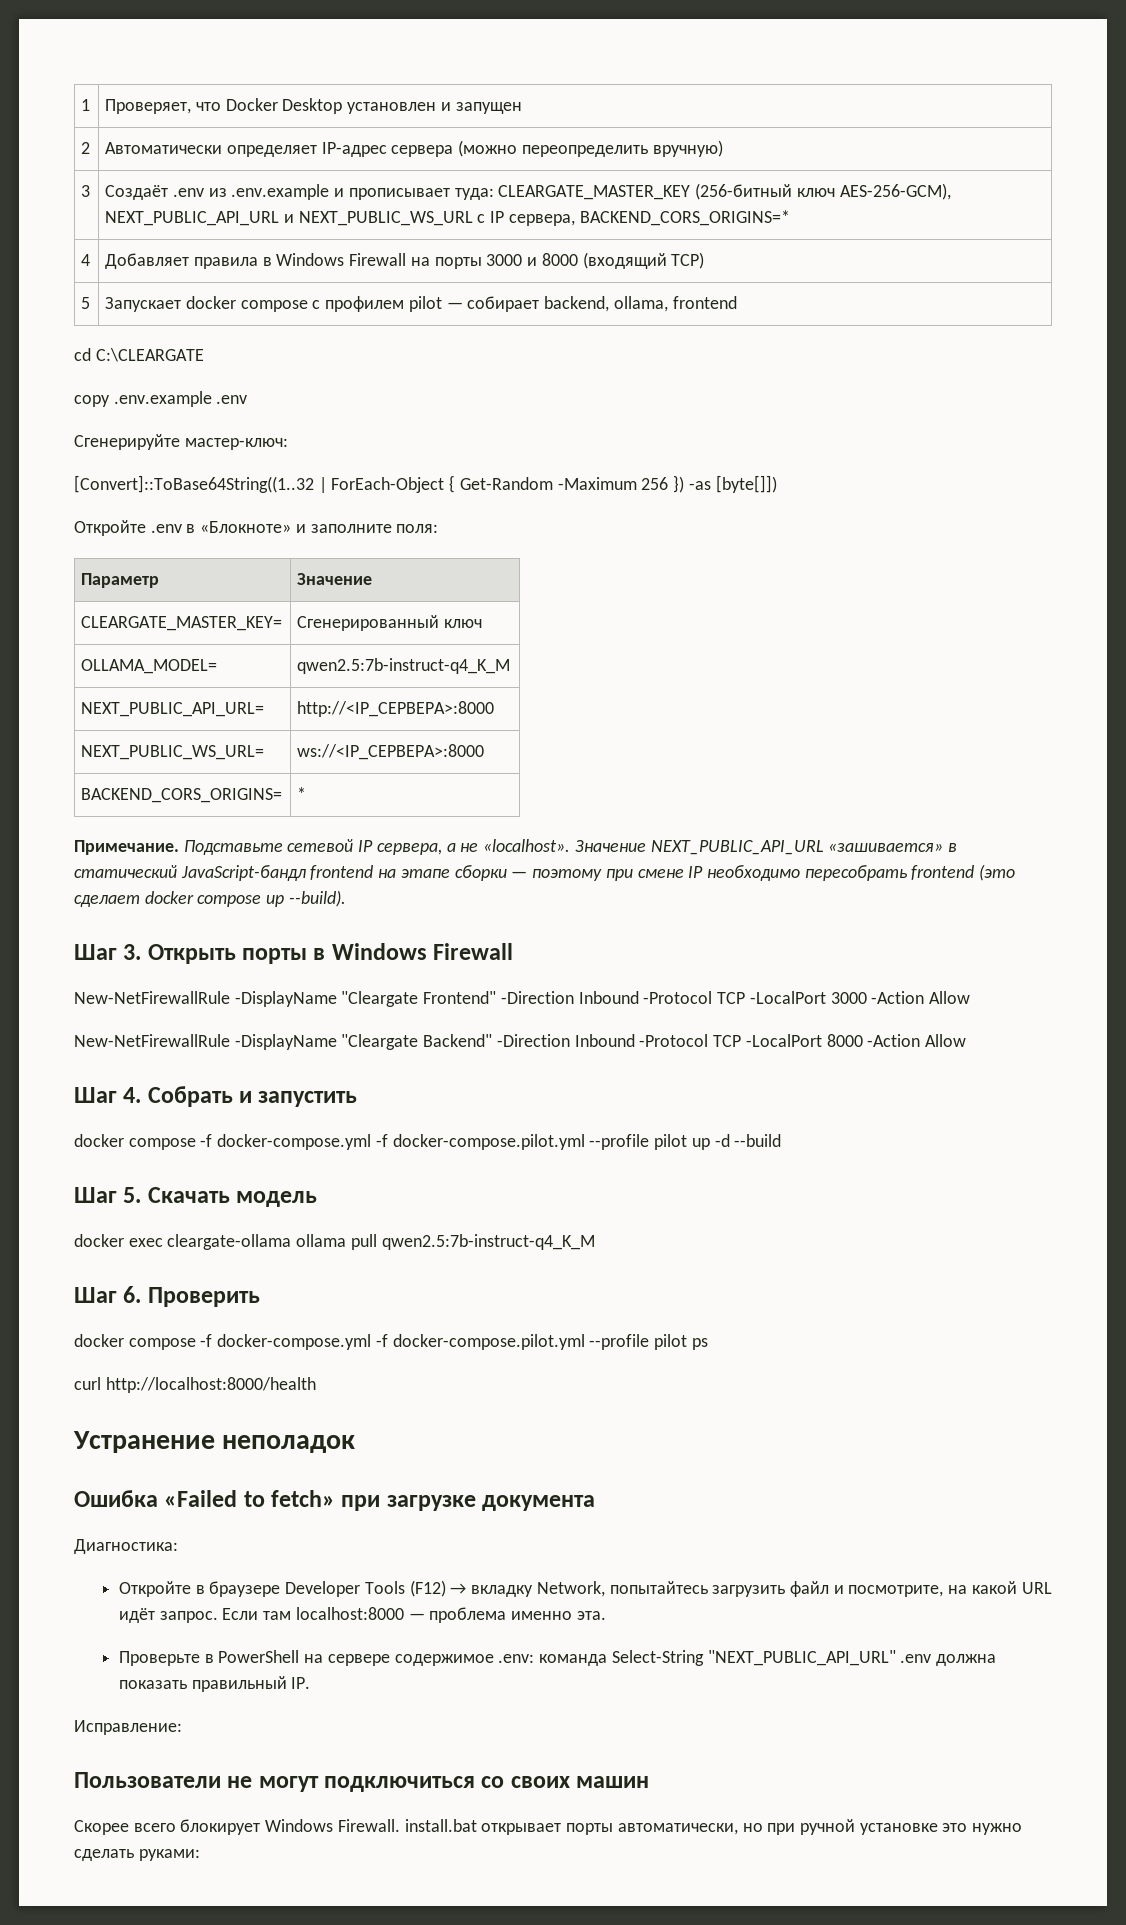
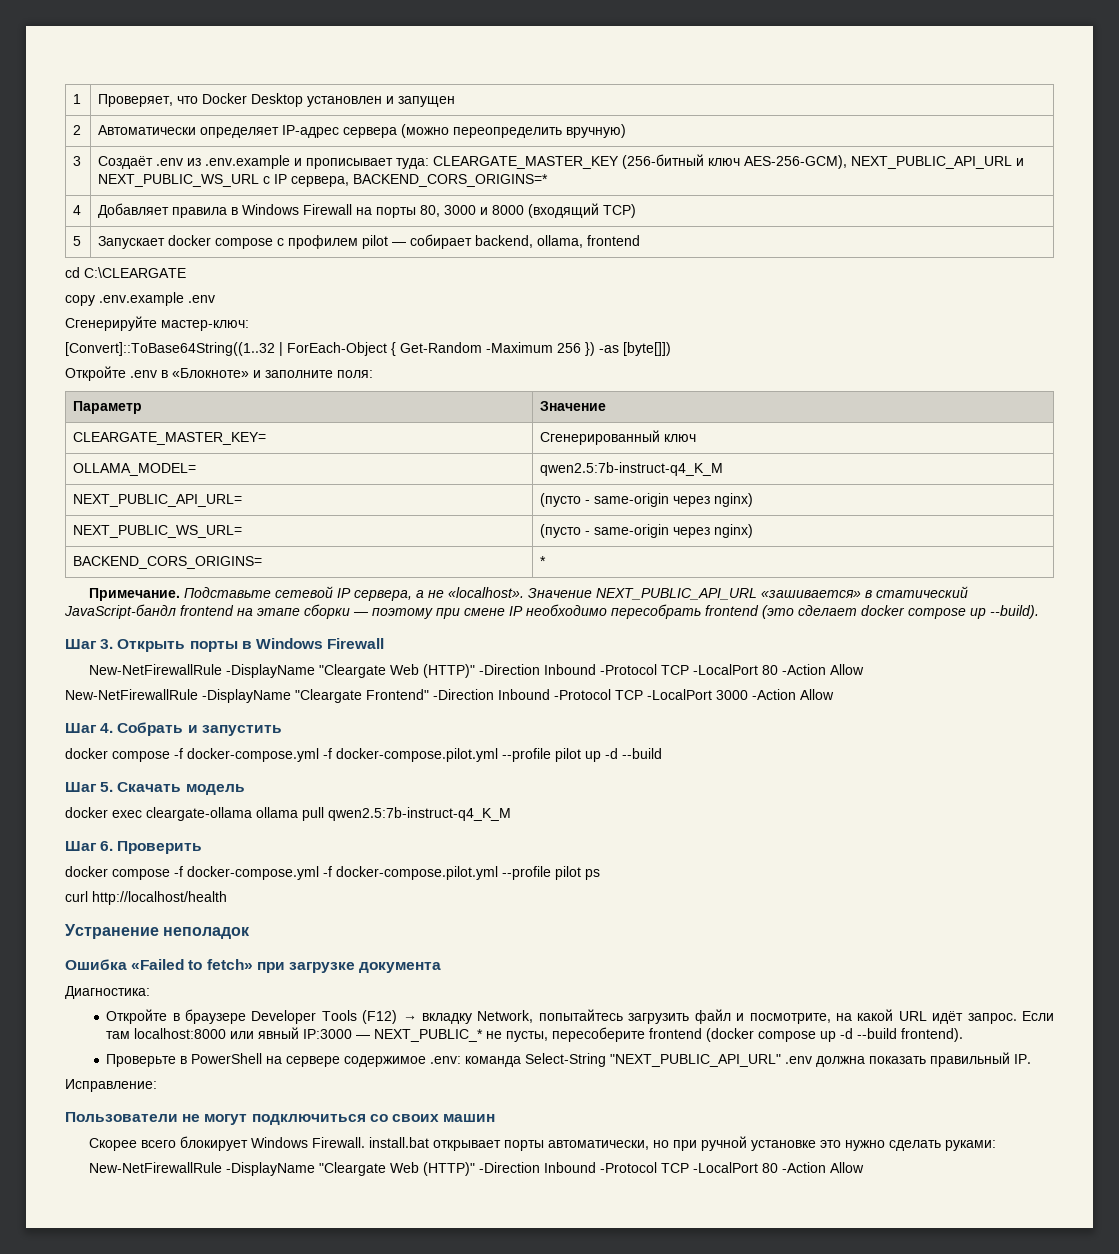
(482, 263) none -> [420,205,441,217] 80,
[297,701,495,717] [81,745,265,760] [297,744,485,760] http://<IP_СЕРВЕРА>:8000 // NEXT_PUBLIC_WS_URL= | ws://<IP_СЕРВЕРА>:8000 -> [540,493,754,507] [73,525,243,538] [540,524,754,538] (пусто - same-origin через nginx) // NEXT_PUBLIC_WS_URL= | (пусто - same-origin через nginx)
(514, 951) none -> [88,664,864,678] // New-NetFirewallRule -DisplayName "Cleargate Web (HTTP)" -Direction Inbound -Protocol TCP -LocalPort 80 -Action Allow
[74,1034,966,1050] // New-NetFirewallRule -DisplayName "Cleargate Backend" -Direction Inbound -Protocol TCP -LocalPort 8000 -Action Allow -> (834, 694) none
[105,1377,316,1393] http://localhost:8000/health -> [92,891,227,905] http://localhost/health
[408,1607,606,1623] — проблема именно эта. -> [230,1027,964,1042] или явный IP:3000 — NEXT_PUBLIC_* не пусты, пересоберите frontend (docker compose up -d --build frontend).
(200, 1855) none -> [88,1162,864,1176] // New-NetFirewallRule -DisplayName "Cleargate Web (HTTP)" -Direction Inbound -Protocol TCP -LocalPort 80 -Action Allow

